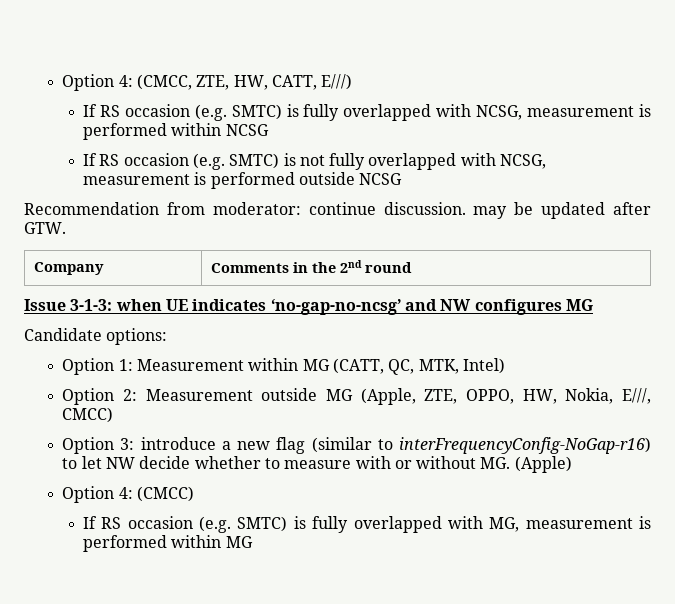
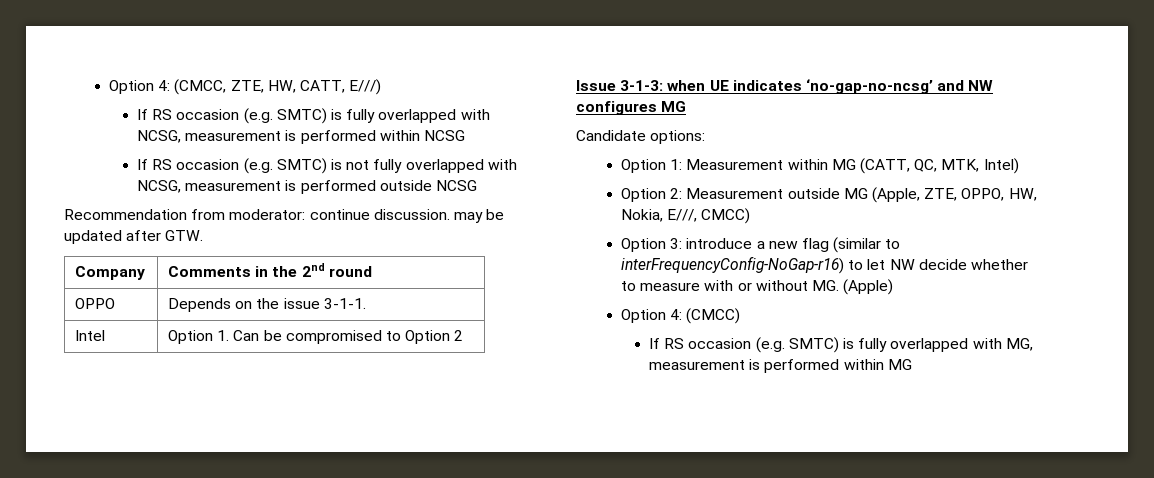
(412, 267) none -> [75,298,116,309] [168,298,366,312] [75,330,106,341] [168,330,464,344] // OPPO | Depends on the issue 3-1-1. // Intel | Option 1. Can be compromised to Option 2

